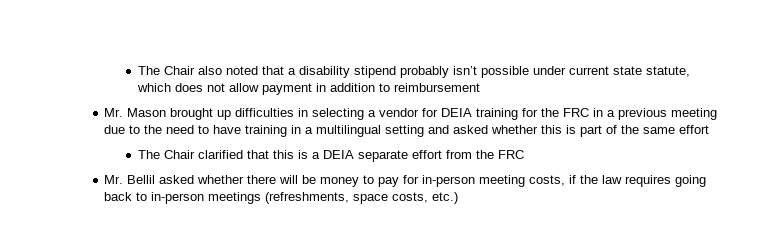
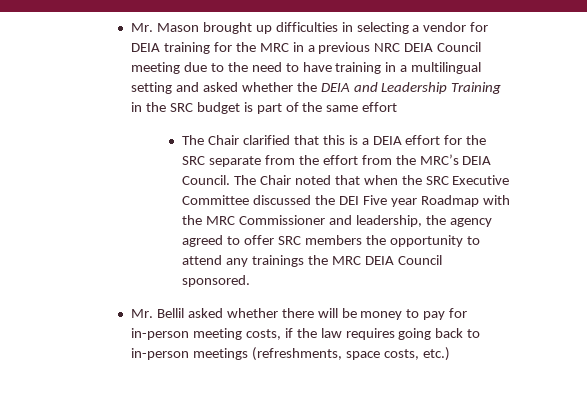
[137,66,690,78] [136,83,480,95] The Chair also noted that a disability stipend probably isn’t possible under current state statute, which does not allow payment in addition to reimbursement // -> (131, 27) none
[563,108,590,117] FRC -> [259,43,289,52] MRC
(668, 114) none -> [374,42,482,52] NRC DEIA Council
[541,125,563,134] this -> [296,82,502,94] [131,102,240,114] the DEIA and Leadership Training in the SRC budget
[357,150,524,162] separate effort from the FRC -> [405,135,487,145] [182,154,492,167] [182,175,510,185] [182,195,510,207] [182,215,492,227] [182,235,480,247] [182,255,442,267] [182,275,251,287] effort for the SRC separate from the effort from the MRC’s DEIA Council. The Chair noted that when the SRC Executive Committee discussed the DEI Five year Roadmap with the MRC Commissioner and leadership, the agency agreed to offer SRC members the opportunity to attend any trainings the MRC DEIA Council sponsored.

